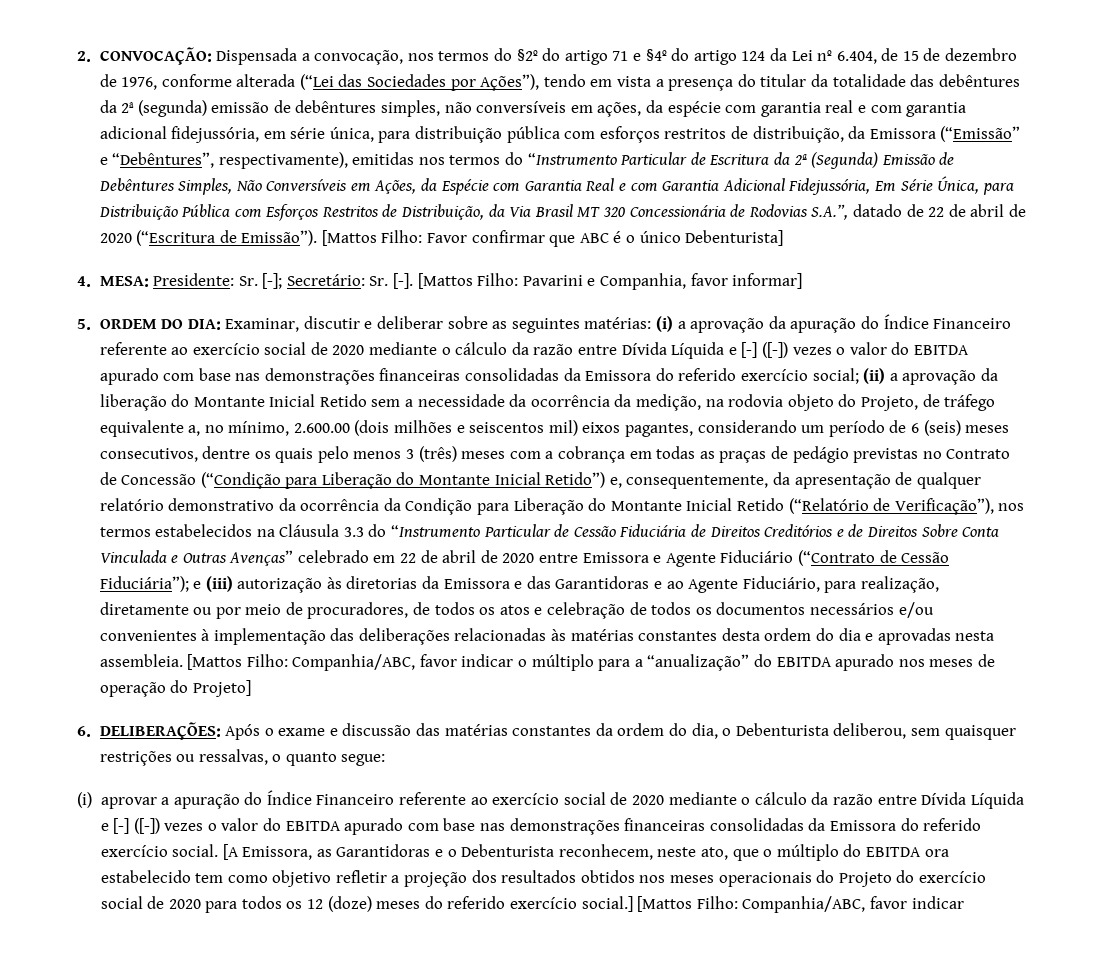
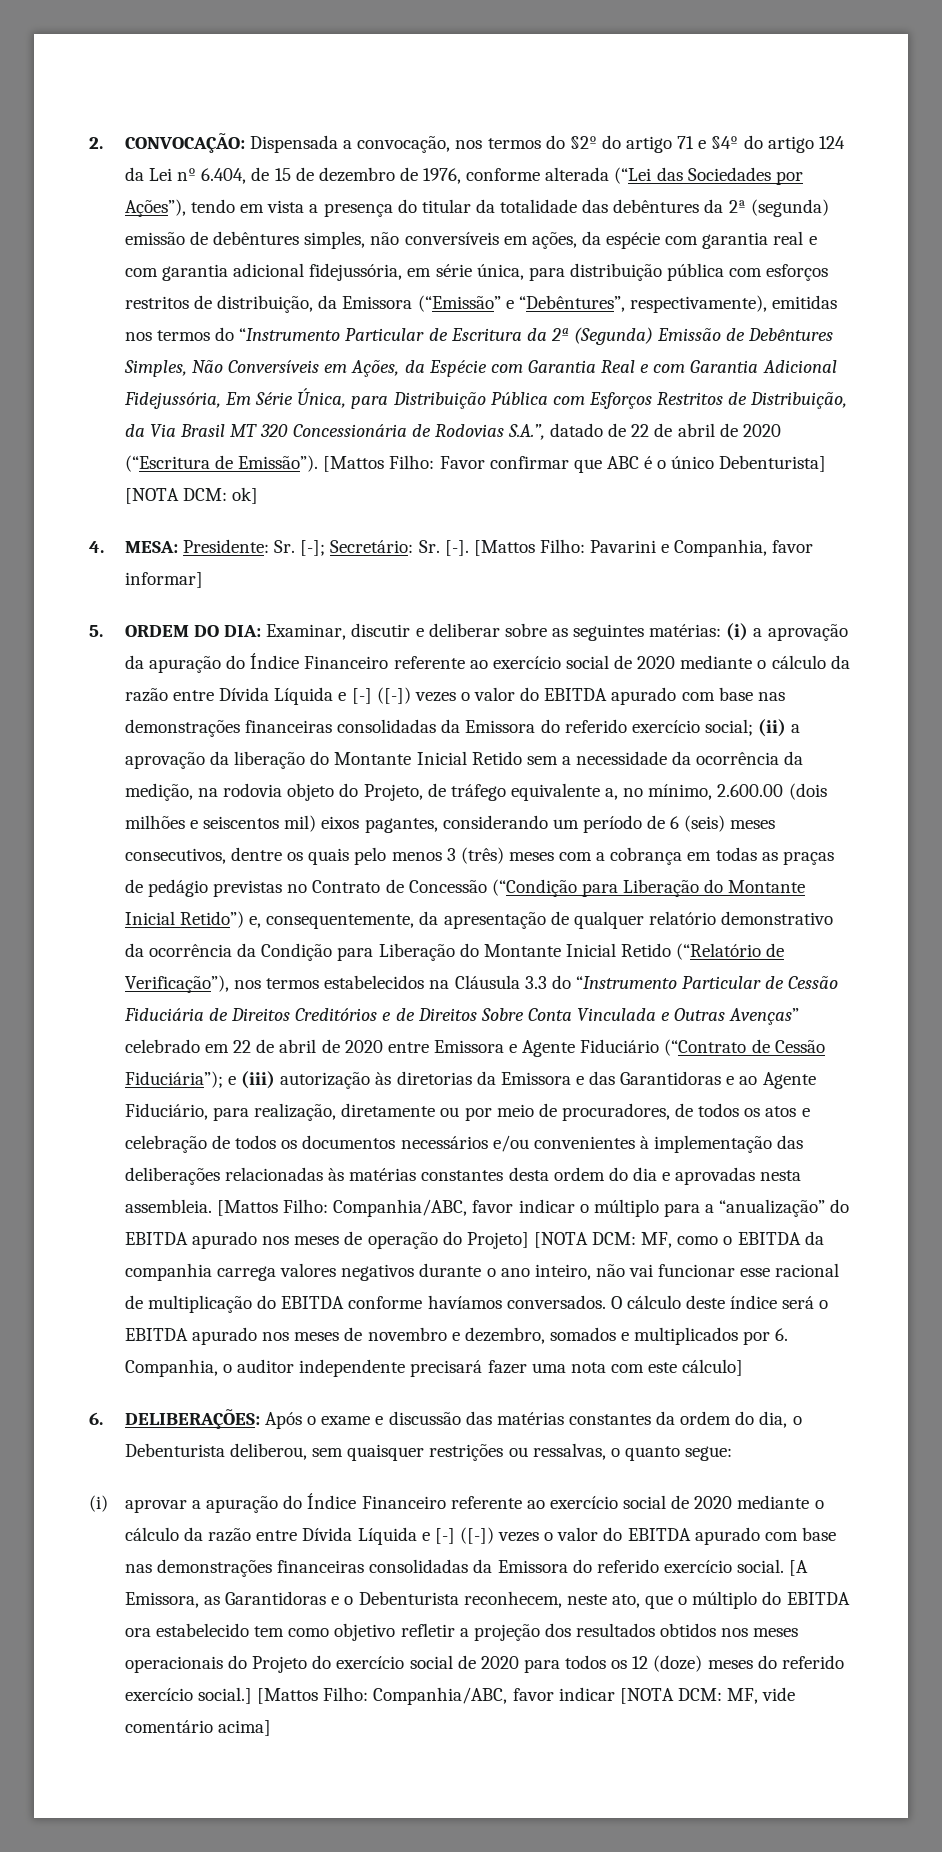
(784, 238) none -> [124,487,259,504] [NOTA DCM: ok]
(251, 688) none -> [533,1231,824,1248] [124,1263,840,1281] [124,1295,829,1313] [124,1327,789,1345] [124,1359,744,1377] [NOTA DCM: MF, como o EBITDA da companhia carrega valores negativos durante o ano inteiro, não vai funcionar esse racional de multiplicação do EBITDA conforme havíamos conversados. O cálculo deste índice será o EBITDA apurado nos meses de novembro e dezembro, somados e multiplicados por 6. Companhia, o auditor independente precisará fazer uma nota com este cálculo]
(964, 902) none -> [619,1687,796,1704] [124,1720,272,1736] [NOTA DCM: MF, vide comentário acima]

